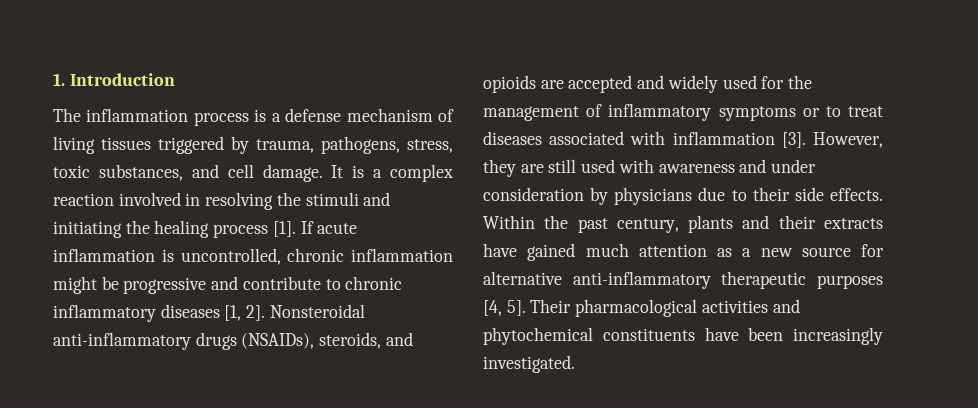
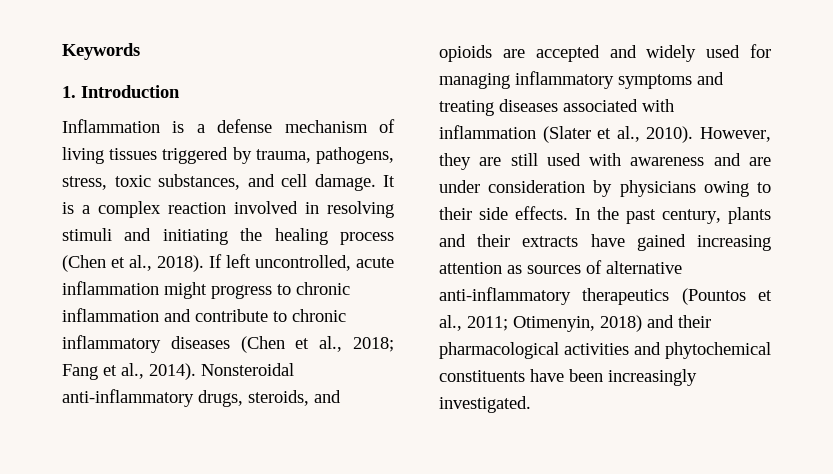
(53, 79) none -> [62,43,140,60] Keywords //
[53,108,249,126] The inflammation process -> [62,119,160,133] Inflammation
[276,192,301,206] the -> (394, 209) none
[272,221,358,237] [53,248,453,265] [53,276,207,294] [1]. If acute inflammation is uncontrolled, chronic inflammation might be progressive -> [62,254,394,272] [62,281,350,299] [62,308,159,322] (Chen et al., 2018). If left uncontrolled, acute inflammation might progress to chronic inflammation
[224,304,365,321] [53,332,315,350] [1, 2]. Nonsteroidal anti-inflammatory drugs (NSAIDs), -> [240,336,395,353] [62,363,294,380] [62,389,243,407] (Chen et al., 2018; Fang et al., 2014). Nonsteroidal anti-inflammatory drugs,
[788,75,813,89] [483,103,883,121] [483,131,806,148] the management of inflammatory symptoms or to treat diseases associated with inflammation [3]. -> [439,71,724,89] [439,99,674,116] [439,125,694,143] managing inflammatory symptoms and treating diseases associated with inflammation (Slater et al., 2010).
(767, 166) none -> [749,157,771,166] are
[698,187,726,201] due -> [703,181,749,197] owing
[483,215,535,229] Within -> [575,208,590,220] In
[585,243,629,257] much -> [697,235,771,251] increasing
[742,244,884,257] [483,271,883,289] [483,299,572,316] a new source for alternative anti-inflammatory therapeutic purposes [4, 5]. Their -> [527,260,682,274] [439,287,772,305] [439,315,711,332] sources of alternative anti-inflammatory therapeutics (Pountos et al., 2011; Otimenyin, 2018) and their

